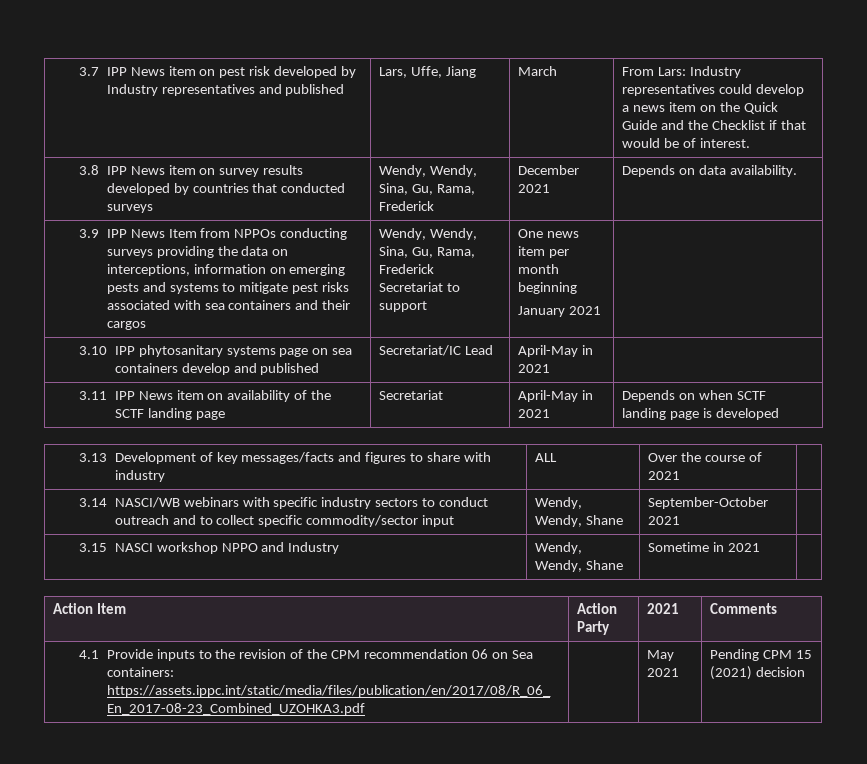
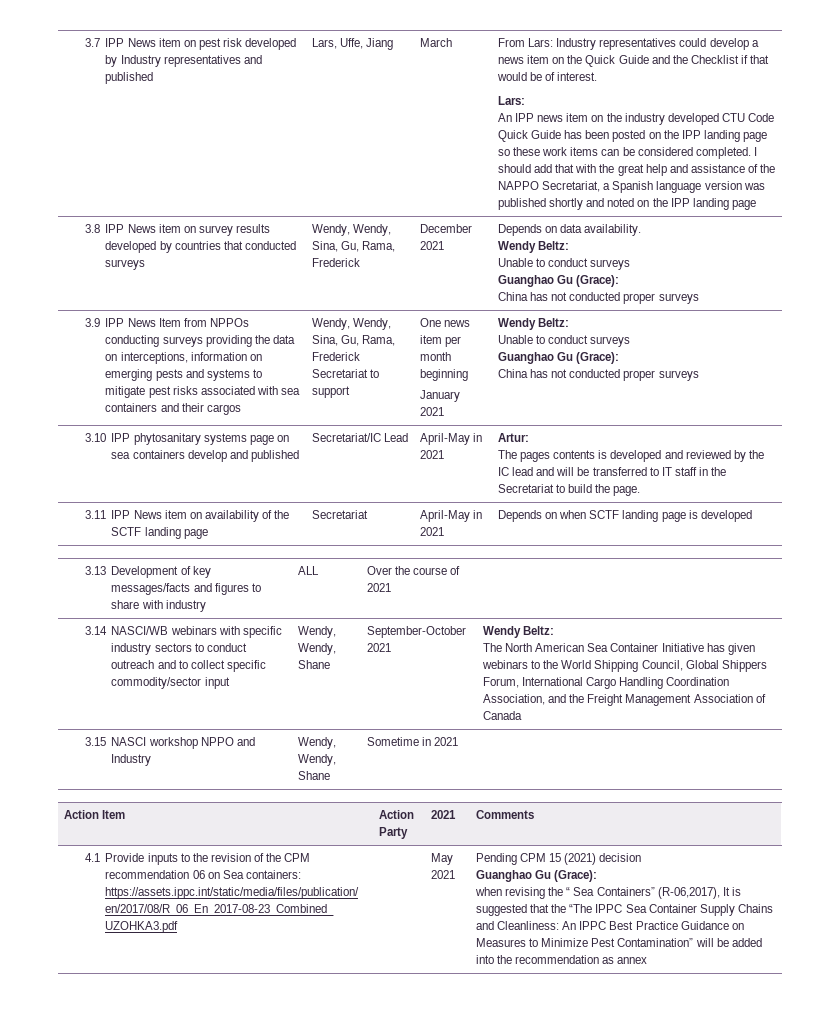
(751, 143) none -> [497,96,525,105] [497,113,774,125] [497,130,767,142] [497,147,757,159] [497,164,776,176] [497,181,765,193] [497,198,756,210] // Lars: // An IPP news item on the industry developed CTU Code Quick Guide has been posted on the IPP landing page so these work items can be considered completed. I should add that with the great help and assistance of the NAPPO Secretariat, a Spanish language version was published shortly and noted on the IPP landing page
(798, 171) none -> [497,241,570,253] [497,258,631,270] [497,275,620,287] [497,292,699,304] // Wendy Beltz: // Unable to conduct surveys // Guanghao Gu (Grace): // China has not conducted proper surveys
(602, 310) none -> [497,318,570,330] [497,335,631,347] [497,352,620,364] [497,369,699,381] Wendy Beltz: // Unable to conduct surveys // Guanghao Gu (Grace): // China has not conducted proper surveys
(551, 368) none -> [497,433,529,442] [497,450,764,462] [497,467,727,476] [497,484,641,496] Artur: // The pages contents is developed and reviewed by the IC lead and will be transferred to IT staff in the Secretariat to build the page.
(681, 520) none -> [482,626,555,638] [482,643,755,655] [481,660,767,672] [482,677,730,689] [482,694,766,706] [482,711,522,720] Wendy Beltz: // The North American Sea Container Initiative has given webinars to the World Shipping Council, Global Shippers Forum, International Cargo Handling Coordination Association, and the Freight Management Association of Canada
(806, 672) none -> [475,870,598,882] [474,887,741,899] [475,904,773,916] [475,921,744,930] [475,938,762,947] [475,955,648,964] // Guanghao Gu (Grace): // when revising the “ Sea Containers” (R-06,2017), It is suggested that the “The IPPC Sea Container Supply Chains and Cleanliness: An IPPC Best Practice Guidance on Measures to Minimize Pest Contamination” will be added into the recommendation as annex

